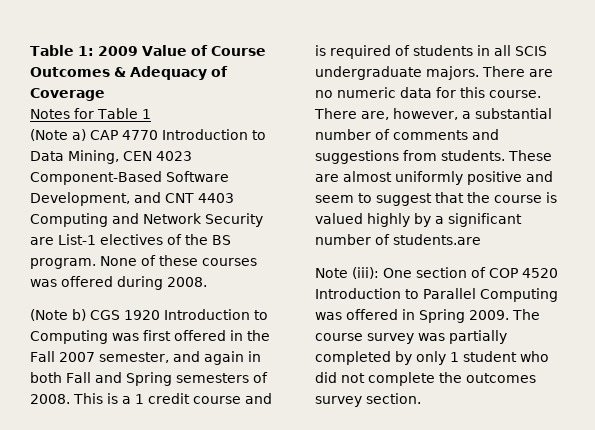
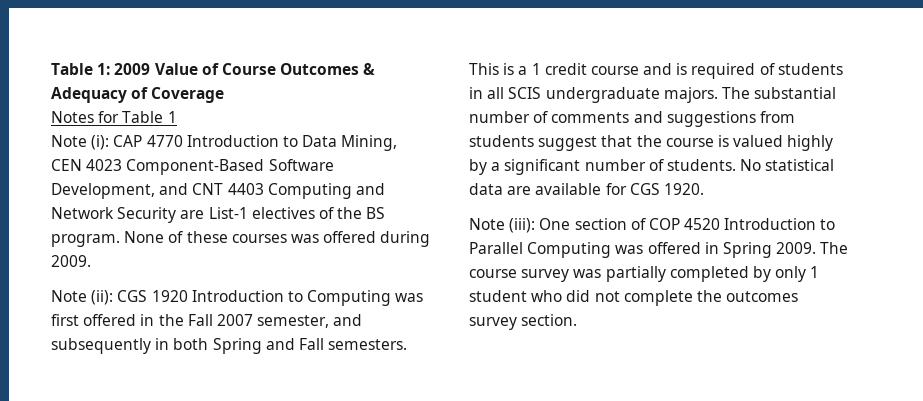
[30,129,86,141] (Note a) -> [51,135,110,150] Note (i):
[167,277,207,287] [30,309,86,321] 2008. // (Note b) -> [51,255,91,267] [51,290,114,305] 2009. // Note (ii):
[203,351,244,365] again -> [51,338,151,354] subsequently
[66,372,268,386] [30,394,70,404] Fall and Spring semesters of 2008. -> [212,338,408,354] Spring and Fall semesters.
[482,66,553,77] [315,87,541,98] [314,108,471,120] There are no numeric data for this course. There are, however, a -> [721,87,750,99] The
[441,150,552,161] [315,171,553,185] [315,193,372,203] students. These are almost uniformly positive and seem to -> [469,135,534,147] students
[393,234,481,245] students.are -> [666,159,835,171] [469,183,704,195] students. No statistical data are available for CGS 1920.

